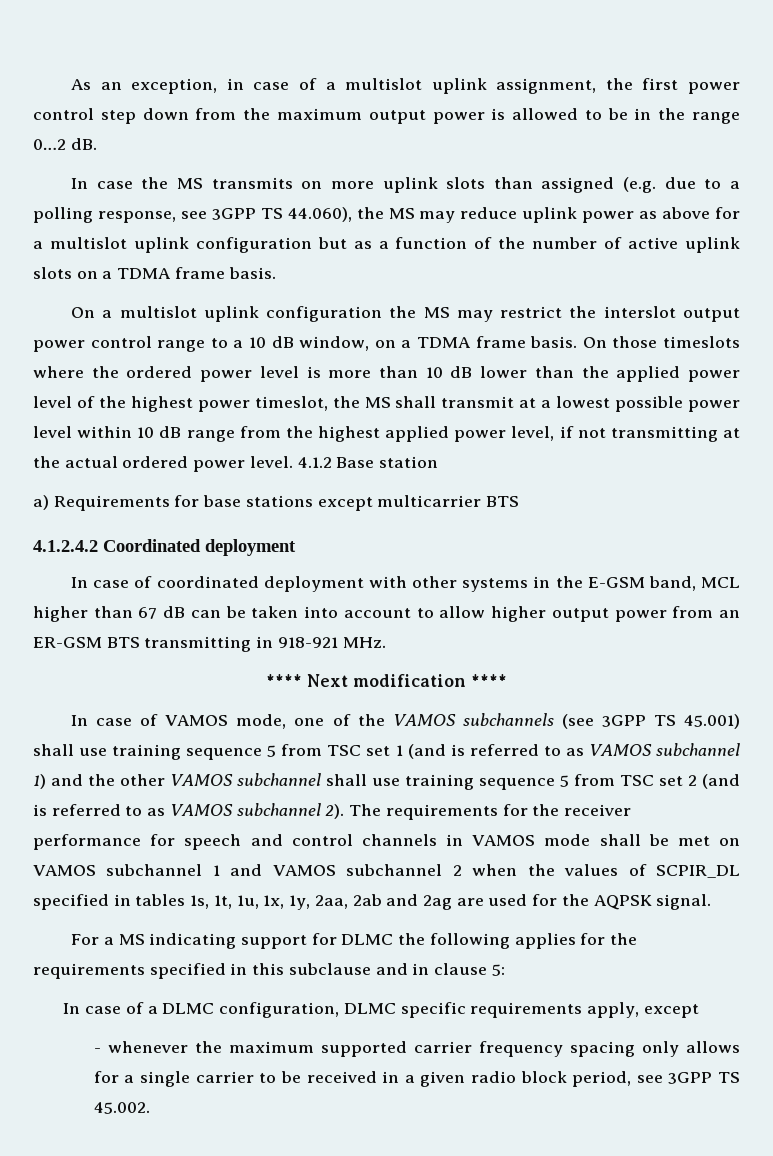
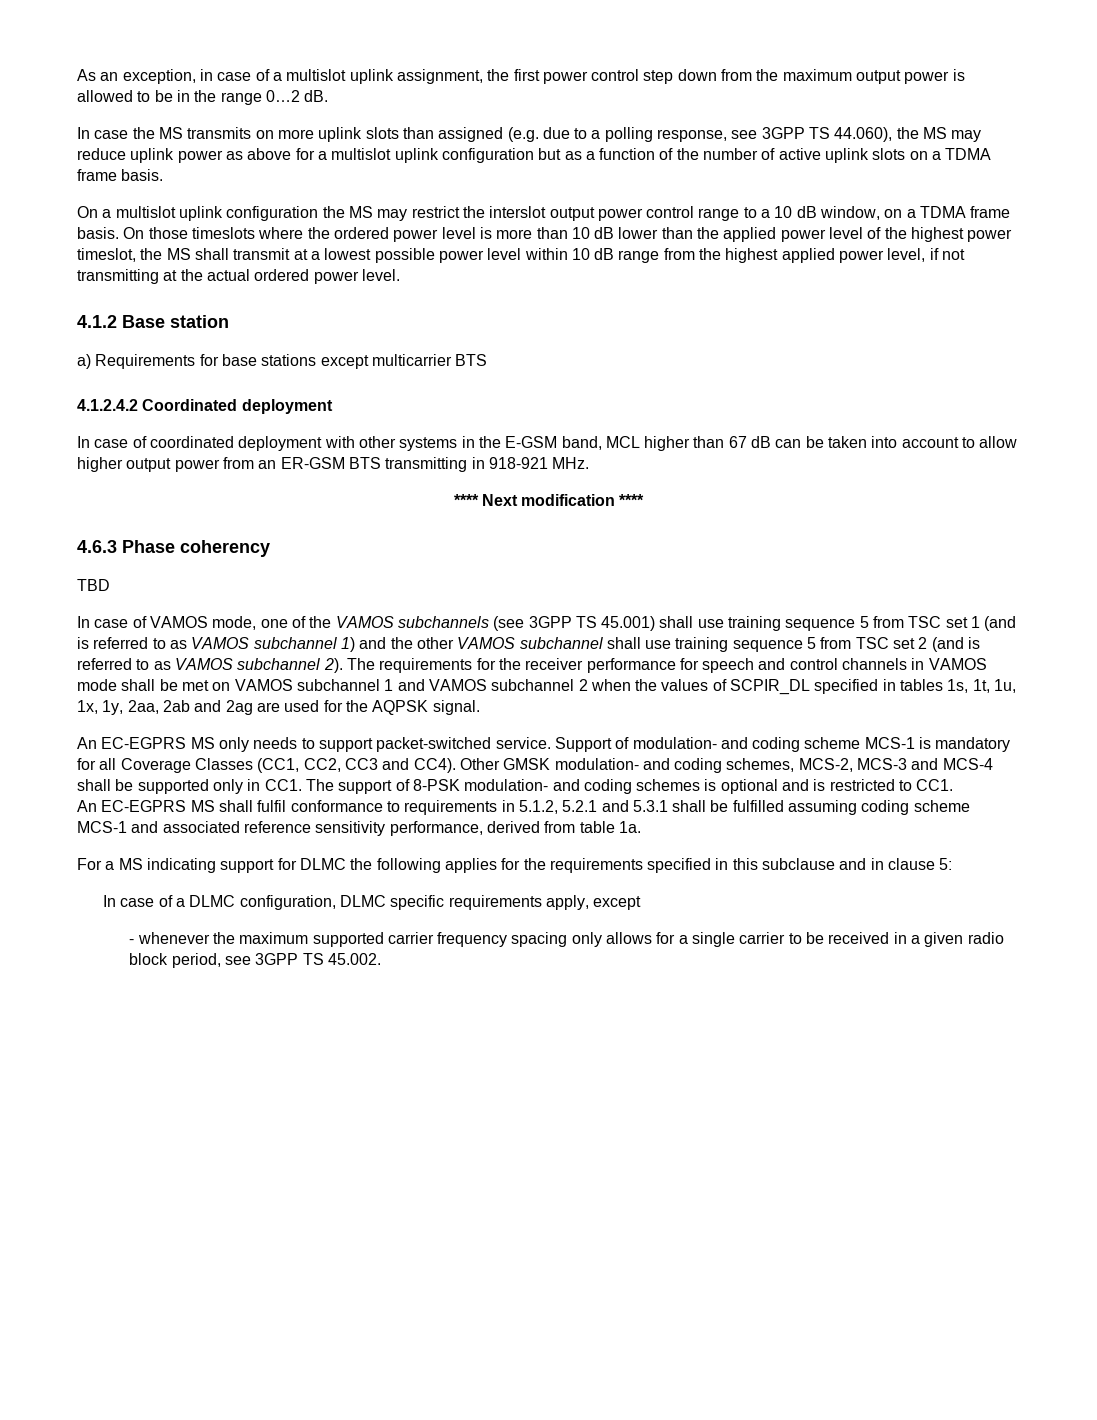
(293, 462) none -> (400, 275) //
(507, 680) none -> [77,540,270,557] [77,579,110,591] // 4.6.3 Phase coherency // TBD
(712, 902) none -> [77,737,1011,752] [77,758,993,773] [77,779,954,794] [77,800,970,815] [77,821,641,836] // An EC-EGPRS MS only needs to support packet-switched service. Support of modulation- and coding scheme MCS-1 is mandatory for all Coverage Classes (CC1, CC2, CC3 and CC4). Other GMSK modulation- and coding schemes, MCS-2, MCS-3 and MCS-4 shall be supported only in CC1. The support of 8-PSK modulation- and coding schemes is optional and is restricted to CC1. // An EC-EGPRS MS shall fulfil conformance to requirements in 5.1.2, 5.2.1 and 5.3.1 shall be fulfilled assuming coding scheme MCS-1 and associated reference sensitivity performance, derived from table 1a.

